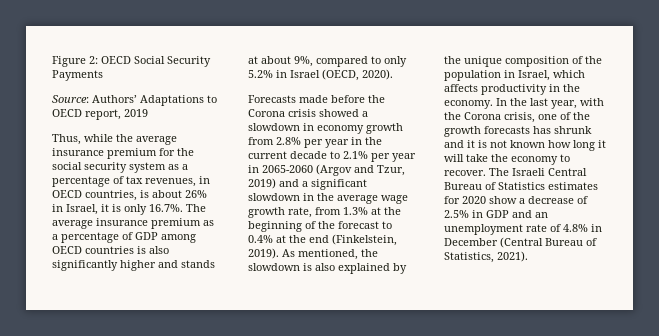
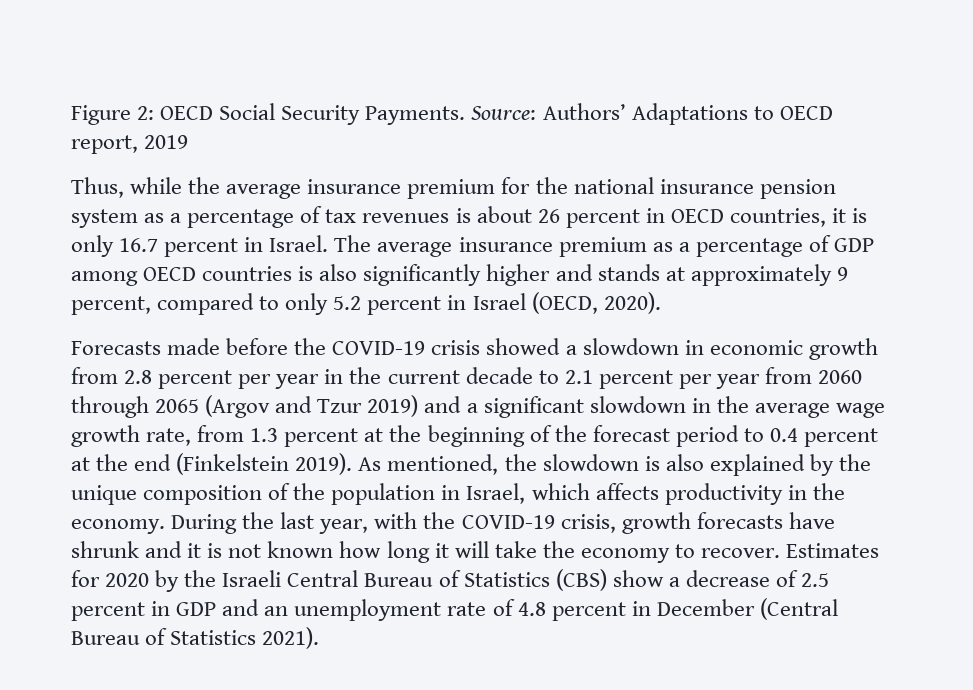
[52,70,103,81] Payments // -> [365,106,466,125] Payments.
[52,162,127,173] social security -> [573,177,836,199] national insurance pension
[145,176,210,187] [52,190,207,201] [52,204,183,215] revenues, in OECD countries, is about 26% in Israel, it is only 16.7%. -> [362,206,868,228] [71,235,329,257] revenues is about 26 percent in OECD countries, it is only 16.7 percent in Israel.
[261,56,313,67] about 9%, -> [690,264,848,286] [71,296,151,315] approximately 9 percent,
[248,70,273,78] 5.2% -> [333,296,442,315] 5.2 percent
[248,109,285,117] Corona -> [332,341,426,355] COVID-19
[317,125,364,134] economy -> [709,340,803,355] economic
[276,137,301,145] 2.8% -> [124,370,233,389] 2.8 percent
[343,151,416,162] [248,165,313,173] 2.1% per year in 2065-2060 -> [564,367,863,389] [71,396,200,418] 2.1 percent per year from 2060 through 2065
[377,165,405,176] Tzur, -> [317,399,363,413] Tzur
[343,207,368,215] 1.3% -> [250,428,359,447] 1.3 percent
[382,221,392,229] [248,235,273,243] to 0.4% -> [675,425,879,447] period to 0.4 percent
[332,234,397,246] (Finkelstein, -> [176,453,290,475] (Finkelstein
[496,98,507,106] In -> [171,514,238,534] During
[464,112,590,123] Corona crisis, one of the -> [461,514,616,533] COVID-19 crisis,
[533,126,551,134] has -> [788,512,835,529] have
[489,168,509,176] The -> [786,543,880,558] [71,570,217,592] Estimates for 2020 by the
[548,182,598,190] [444,196,486,204] estimates for 2020 -> [555,569,607,591] (CBS)
[444,210,469,218] 2.5% -> [801,573,830,587] [71,602,145,621] 2.5 percent
[563,224,588,232] 4.8% -> [517,602,626,621] 4.8 percent
[444,252,494,263] Statistics, -> [170,630,257,645] Statistics

